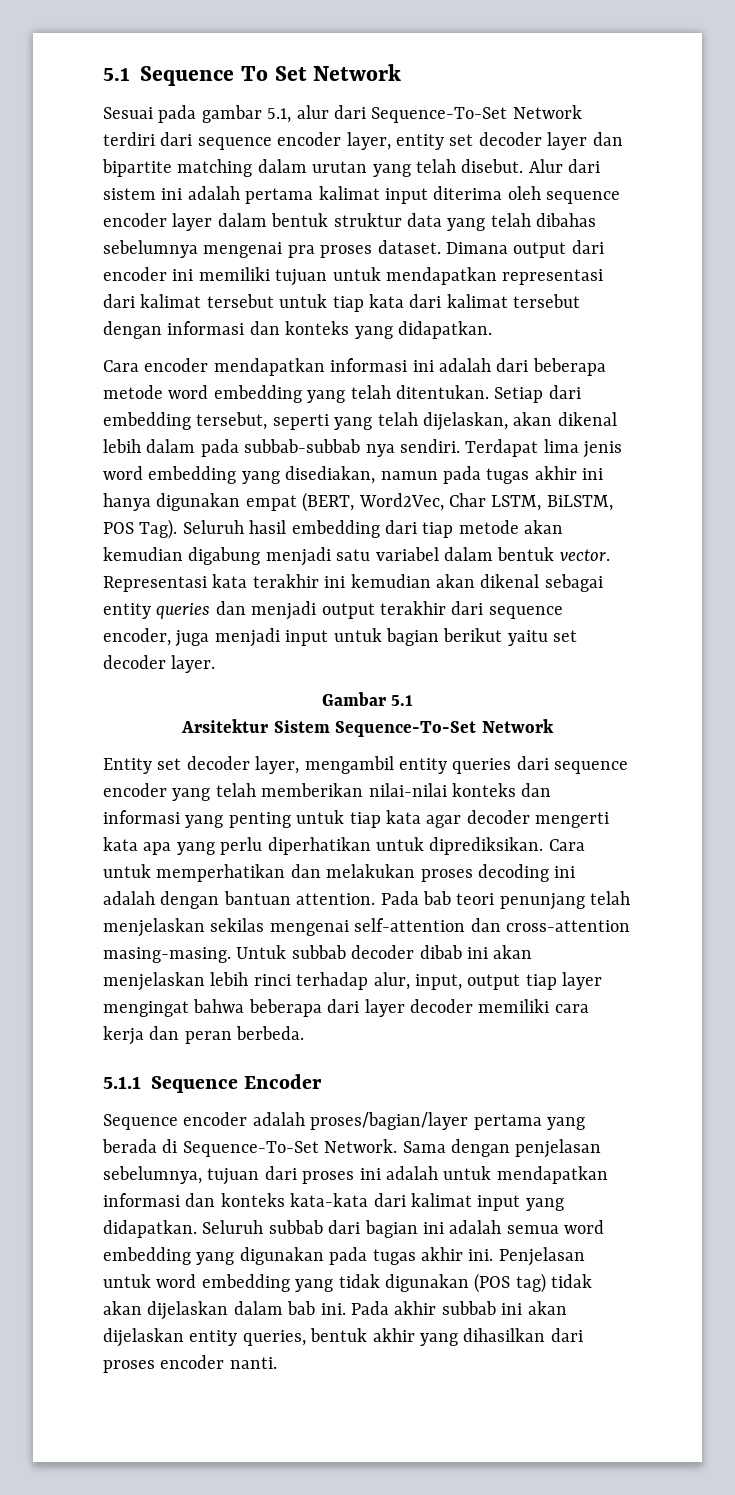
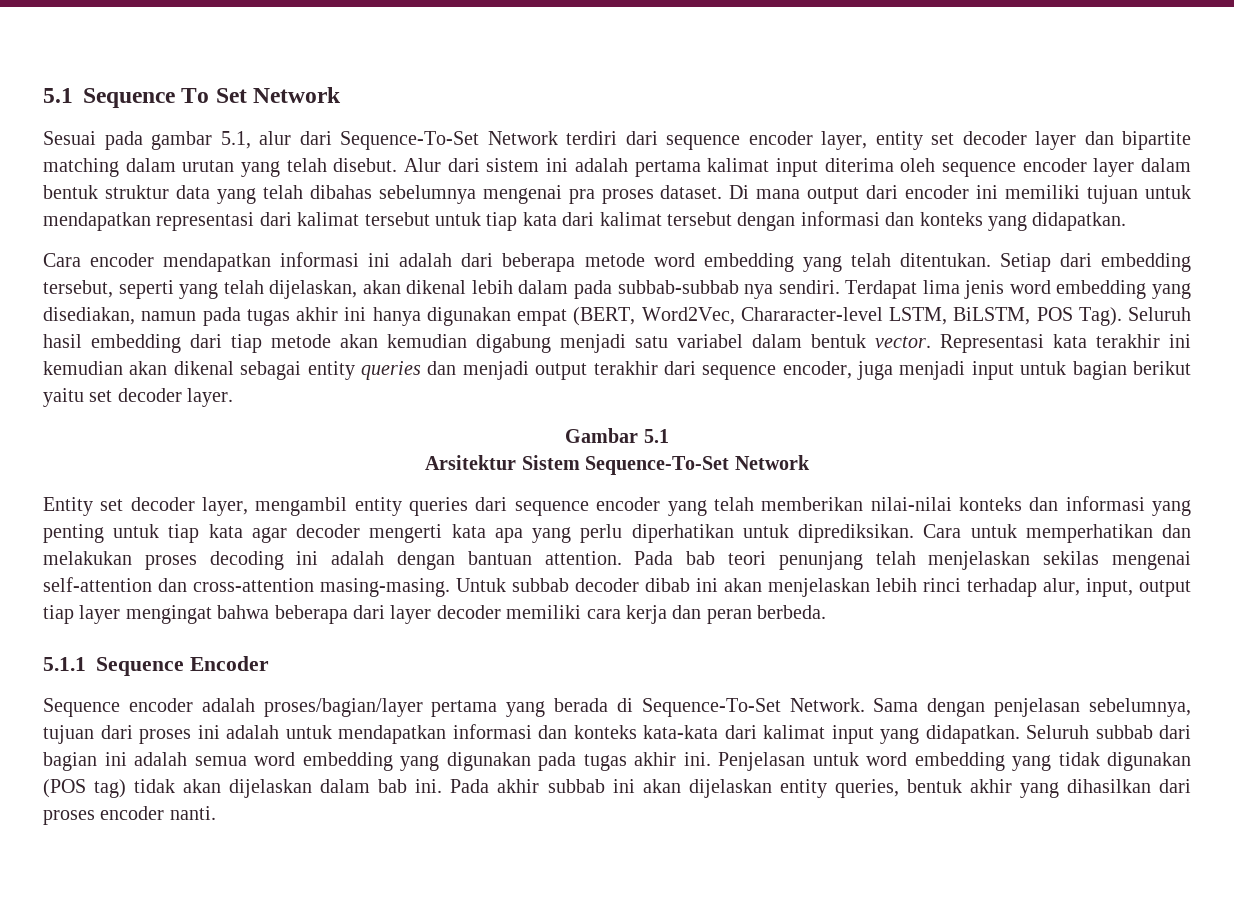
[446,242,508,254] Dimana -> [729,185,801,199] Di mana
[449,493,486,507] Char -> [740,307,883,321] Chararacter-level

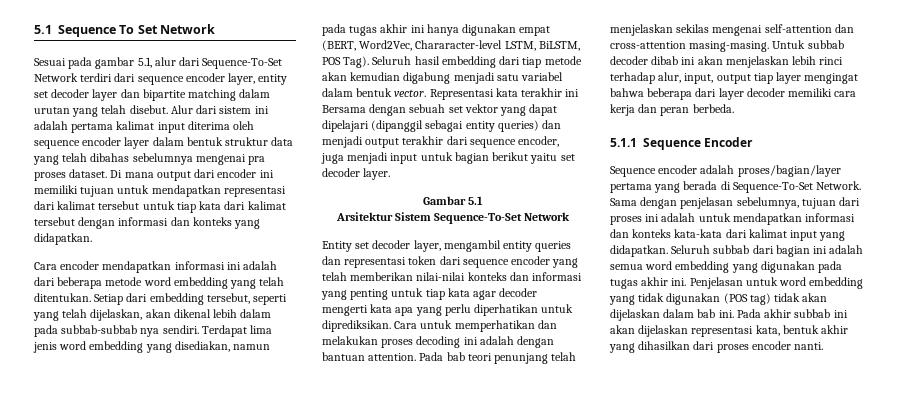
[43,361,234,375] kemudian akan dikenal -> [322,104,558,116] [322,120,424,132] Bersama dengan sebuah set vektor yang dapat dipelajari (dipanggil
[360,361,421,380] queries -> [497,120,539,132] queries)
(469, 506) none -> [322,256,437,268] dan representasi token
[779,779,899,798] entity queries, -> [691,325,780,337] representasi kata,

